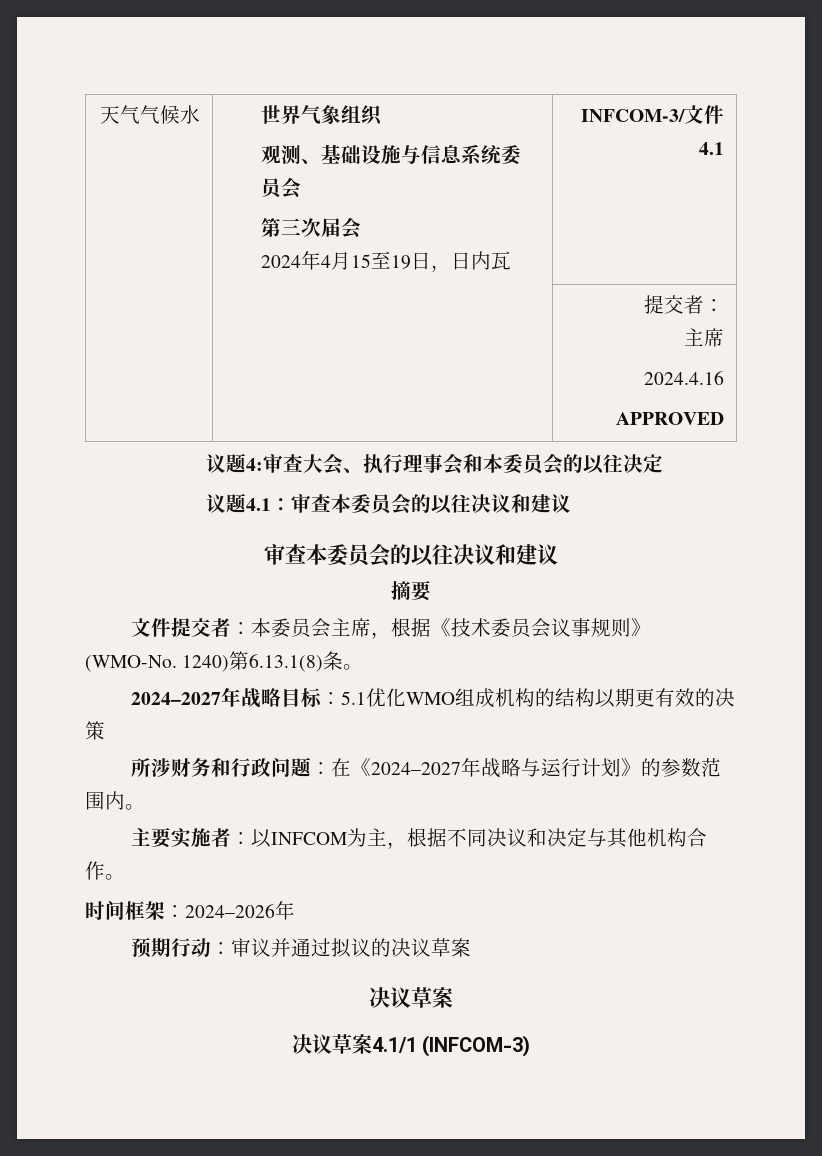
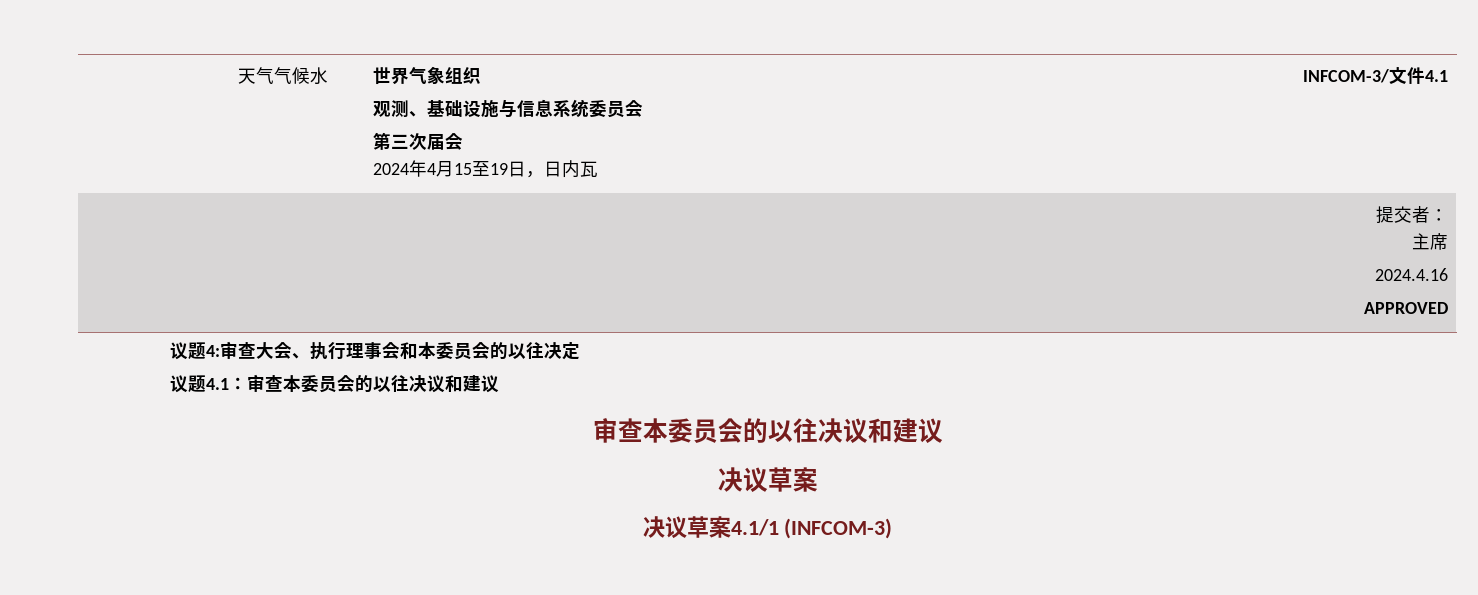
[391,581,431,601] [130,617,651,639] [85,651,364,672] [130,687,735,708] [85,721,105,740] [130,757,721,778] [85,791,145,810] [130,828,707,849] [85,861,125,880] [85,901,295,920] [130,938,471,958] // 摘要 // 文件提交者：本委员会主席，根据《技术委员会议事规则》(WMO-No. 1240)第6.13.1(8)条。 // 2024–2027年战略目标：5.1优化WMO组成机构的结构以期更有效的决策 // 所涉财务和行政问题：在《2024–2027年战略与运行计划》的参数范围内。 // 主要实施者：以INFCOM为主，根据不同决议和决定与其他机构合作。 // 时间框架：2024–2026年 // 预期行动：审议并通过拟议的决议草案 -> (943, 431) none

